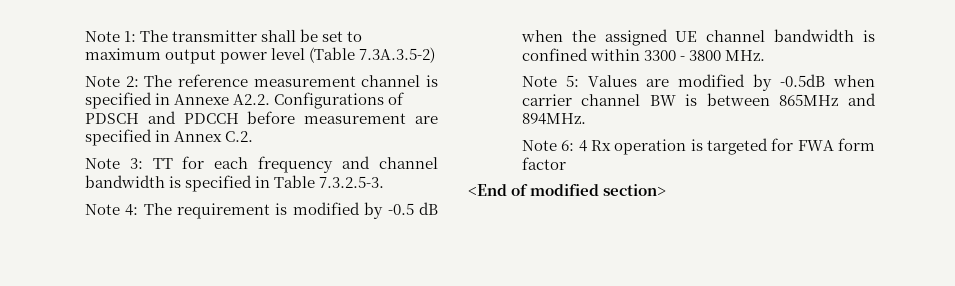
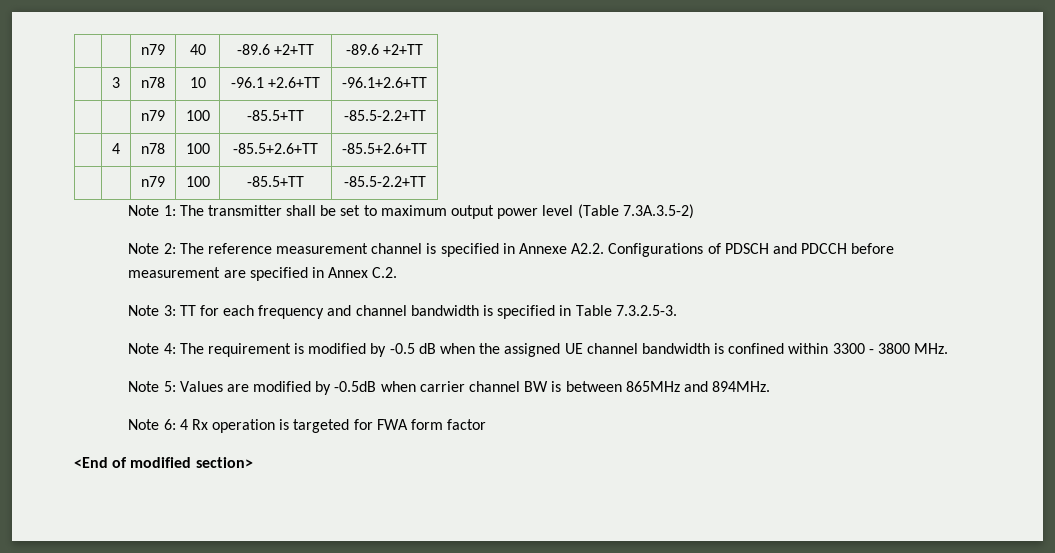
(84, 36) none -> [141,44,165,55] [189,44,206,55] [236,44,315,55] [345,44,424,55] [112,77,120,88] [141,77,165,88] [189,77,206,88] [230,77,321,88] [342,77,427,88] [141,110,165,121] [185,110,210,121] [247,110,304,121] [343,110,426,121] [112,143,120,154] [141,143,165,154] [185,143,210,154] [233,143,318,154] [342,143,427,154] [141,176,165,187] [185,176,210,187] [247,176,304,187] [343,176,426,187] | | n79 | 40 | -89.6 +2+TT | -89.6 +2+TT // | 3 | n78 | 10 | -96.1 +2.6+TT | -96.1+2.6+TT // | | n79 | 100 | -85.5+TT | -85.5-2.2+TT // | 4 | n78 | 100 | -85.5+2.6+TT | -85.5+2.6+TT // | | n79 | 100 | -85.5+TT | -85.5-2.2+TT //

